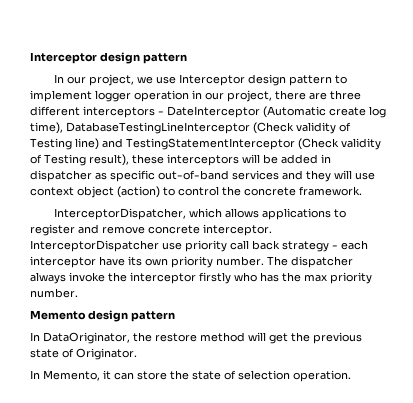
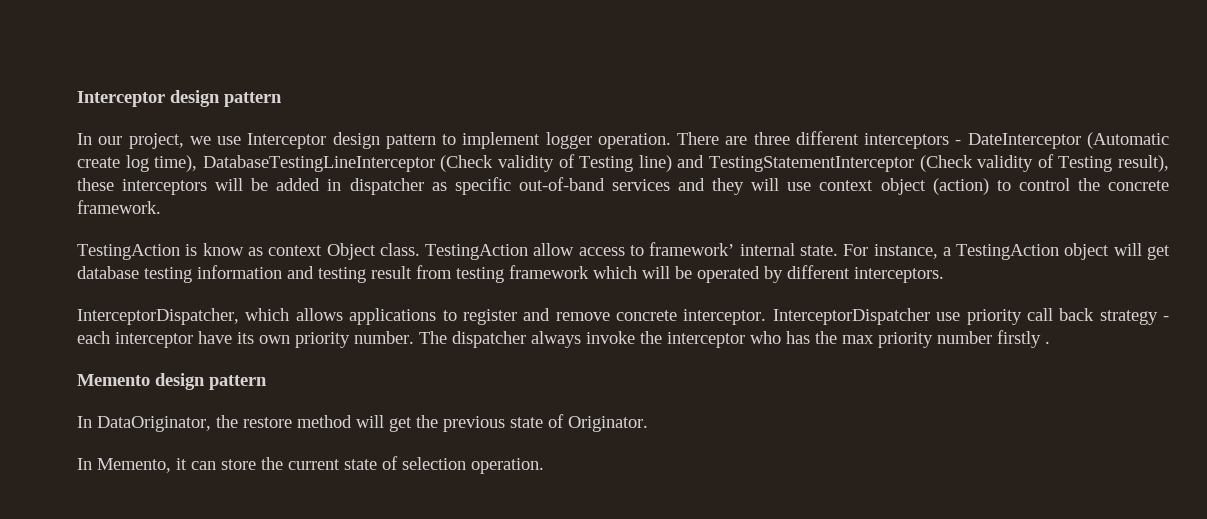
[134,90,306,102] operation in our project, there -> [597,132,720,149] operation. There
(362, 191) none -> [77,242,1170,260] [77,265,944,283] // TestingAction is know as context Object class. TestingAction allow access to framework’ internal state. For instance, a TestingAction object will get database testing information and testing result from testing framework which will be operated by different interceptors.
[199,272,231,284] firstly -> (745, 340) none
[30,288,78,298] number. -> [937,330,1050,348] number firstly .
(189, 375) none -> [288,459,340,470] current

